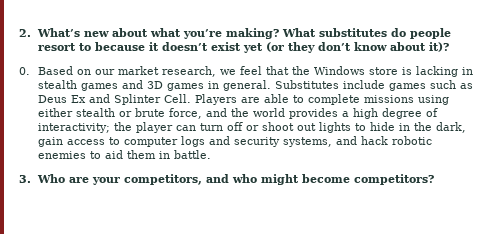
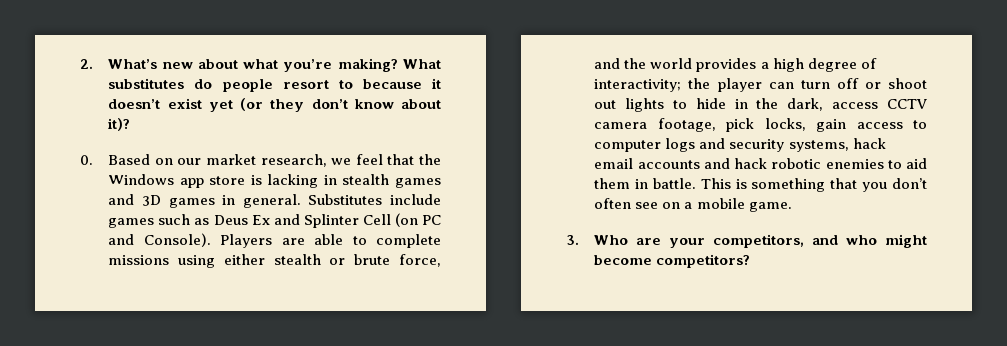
(365, 70) none -> [179,178,204,188] app
[163,94,191,103] Cell. -> [362,213,442,227] [108,233,211,247] Cell (on PC and Console).
(466, 127) none -> [832,99,927,109] [594,118,806,132] access CCTV camera footage, pick locks,
(332, 142) none -> [852,138,886,149] [594,158,700,169] hack email accounts
(211, 154) none -> [700,178,927,192] [594,198,792,212] This is something that you don’t often see on a mobile game.

